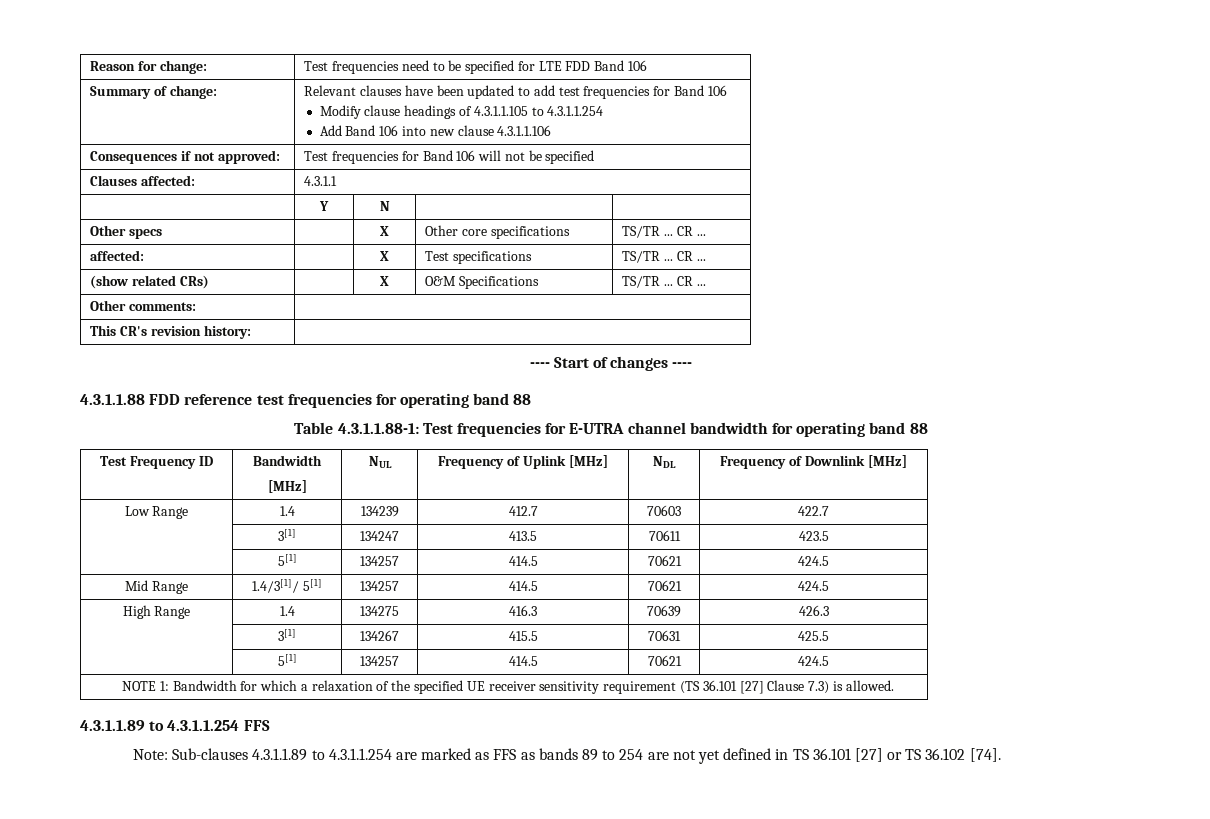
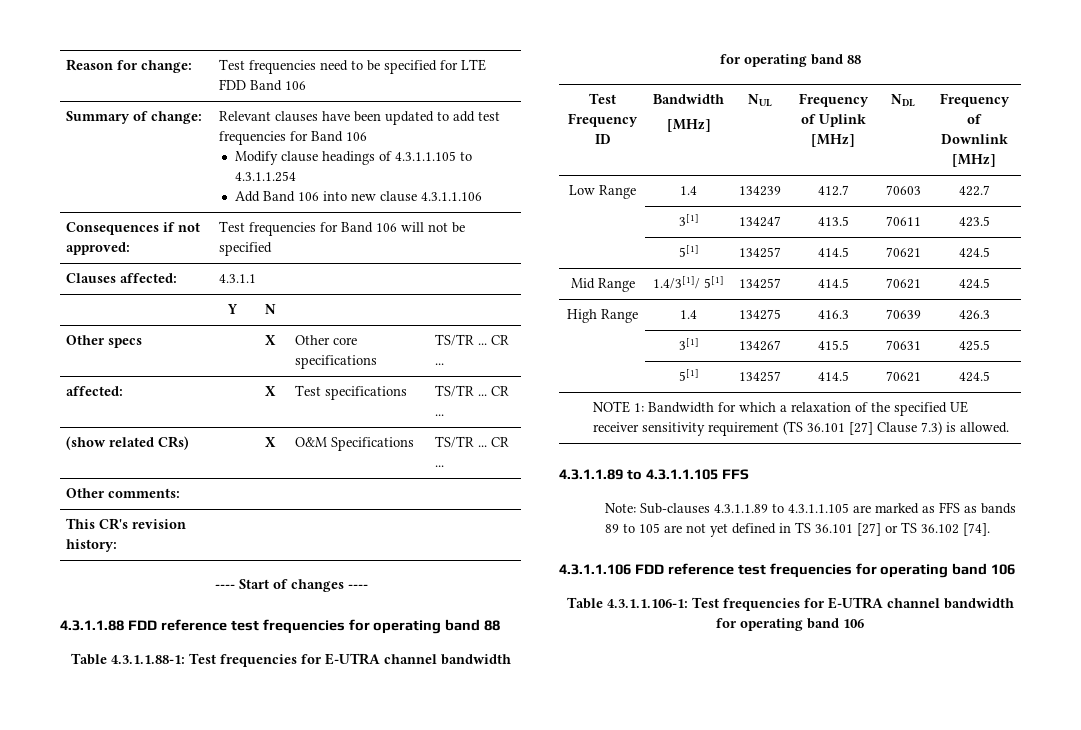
[167,720,240,731] 4.3.1.1.254 -> [645,469,718,480] 4.3.1.1.105
[328,748,392,760] 4.3.1.1.254 -> [788,503,850,513] 4.3.1.1.105
[619,749,644,760] 254 -> [639,523,661,533] 105
(1001, 755) none -> [559,563,1016,578] [566,597,1014,611] [716,618,864,631] // 4.3.1.1.106 FDD reference test frequencies for operating band 106 // Table 4.3.1.1.106-1: Test frequencies for E-UTRA channel bandwidth for operating band 106

